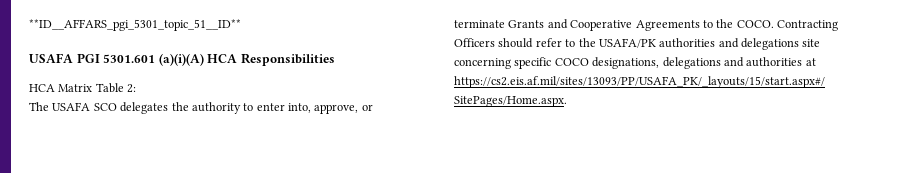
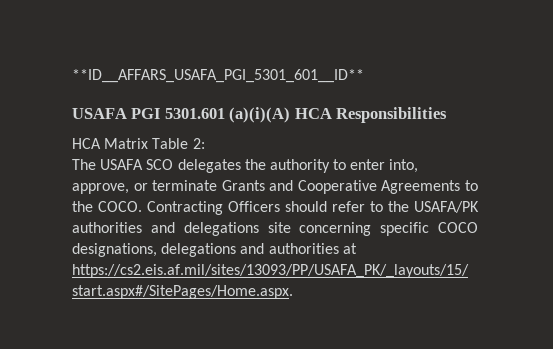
[29,19,241,31] **ID__AFFARS_pgi_5301_topic_51__ID** -> [72,69,364,83] **ID__AFFARS_USAFA_PGI_5301_601__ID**

